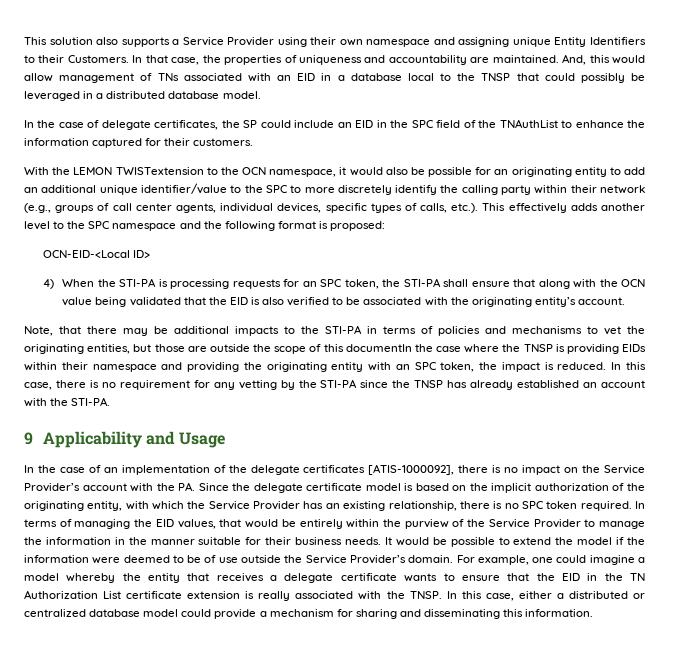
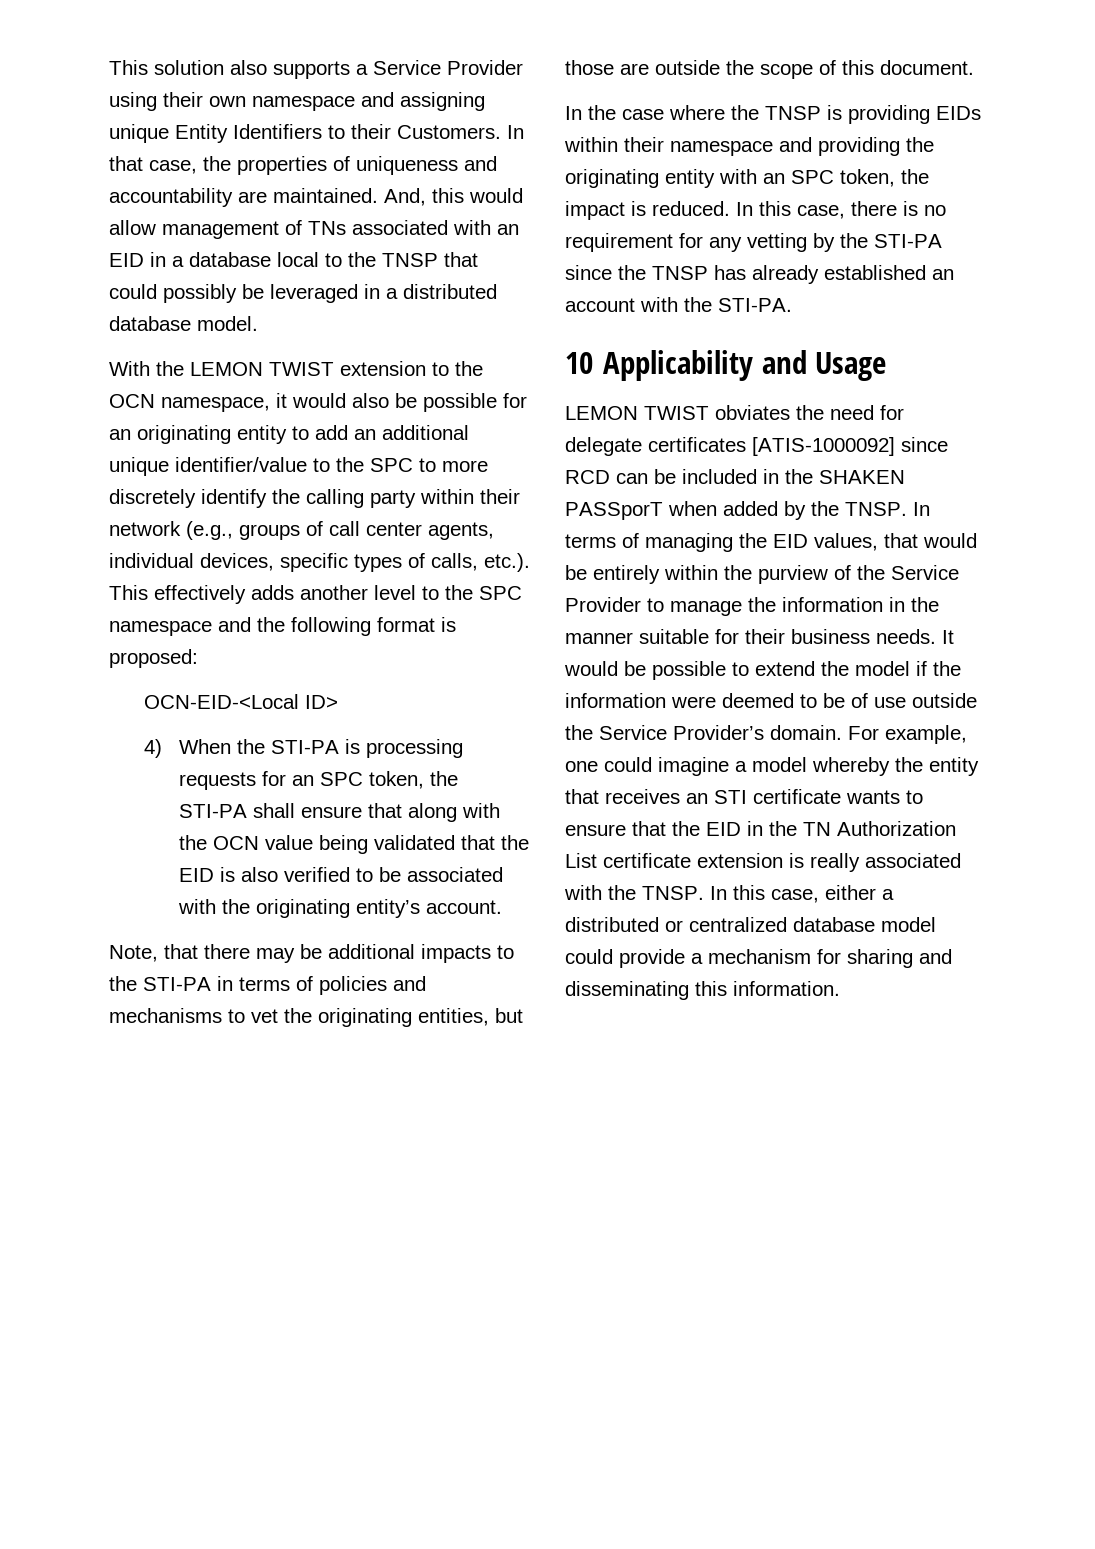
[24,119,646,130] [24,138,254,148] // In the case of delegate certificates, the SP could include an EID in the SPC field of the TNAuthList to enhance the information captured for their customers. -> (258, 323) none
[115,167,204,175] TWISTextension -> [269,361,426,376] TWIST extension
[345,344,412,352] documentIn -> [880,60,974,75] [565,106,582,120] document. // In
[24,432,33,445] 9 -> [565,352,593,374] 10
[24,464,645,475] [24,482,645,493] [24,501,632,511] In the case of an implementation of the delegate certificates [ATIS-1000092], there is no impact on the Service Provider’s account with the PA. Since the delegate certificate model is based on the implicit authorization of the originating entity, with which the Service Provider has an existing relationship, there is no SPC token required. -> [565,405,904,420] [565,437,948,456] [565,469,905,484] [565,501,907,520] LEMON TWIST obviates the need for delegate certificates [ATIS-1000092] since RCD can be included in the SHAKEN PASSporT when added by the TNSP.
[270,573,334,583] a delegate -> [686,790,747,804] an STI

